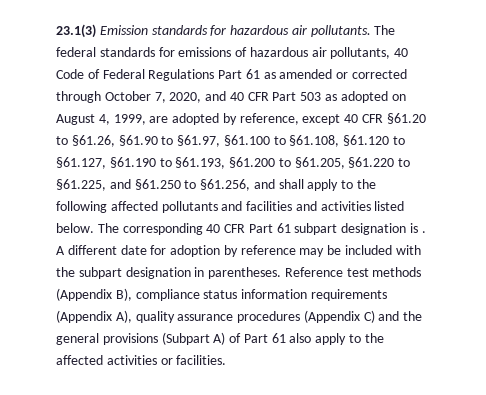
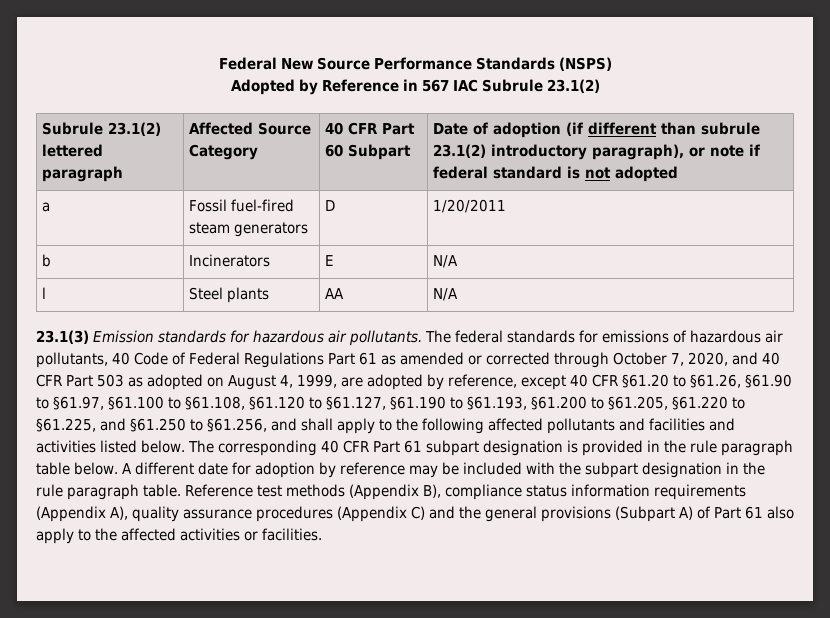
(56, 31) none -> [218,57,612,71] [230,79,600,95] [42,122,162,136] [42,144,104,157] [42,166,124,182] [189,122,312,135] [189,144,259,160] [325,122,416,135] [325,144,412,160] [433,122,761,138] [433,144,761,160] [433,166,679,182] [42,202,51,212] [189,199,295,212] [189,222,309,237] [325,200,336,211] [433,199,507,213] [42,254,52,267] [189,254,271,267] [325,255,335,266] [433,255,459,268] [42,287,47,299] [189,287,270,303] [325,288,345,299] [433,288,459,301] Federal New Source Performance Standards (NSPS) // Adopted by Reference in 567 IAC Subrule 23.1(2) // Subrule 23.1(2) lettered paragraph | Affected Source Category | 40 CFR Part 60 Subpart | Date of adoption (if different than subrule 23.1(2) introductory paragraph), or note if federal standard is not adopted // a | Fossil fuel-fired steam generators | D | 1/20/2011 // b | Incinerators | E | N/A // l | Steel plants | AA | N/A //
[421,231,426,233] . -> [581,440,793,456] [36,462,118,475] provided in the rule paragraph table below.
[208,267,282,279] parentheses. -> [742,462,765,475] [36,484,181,500] the rule paragraph table.

